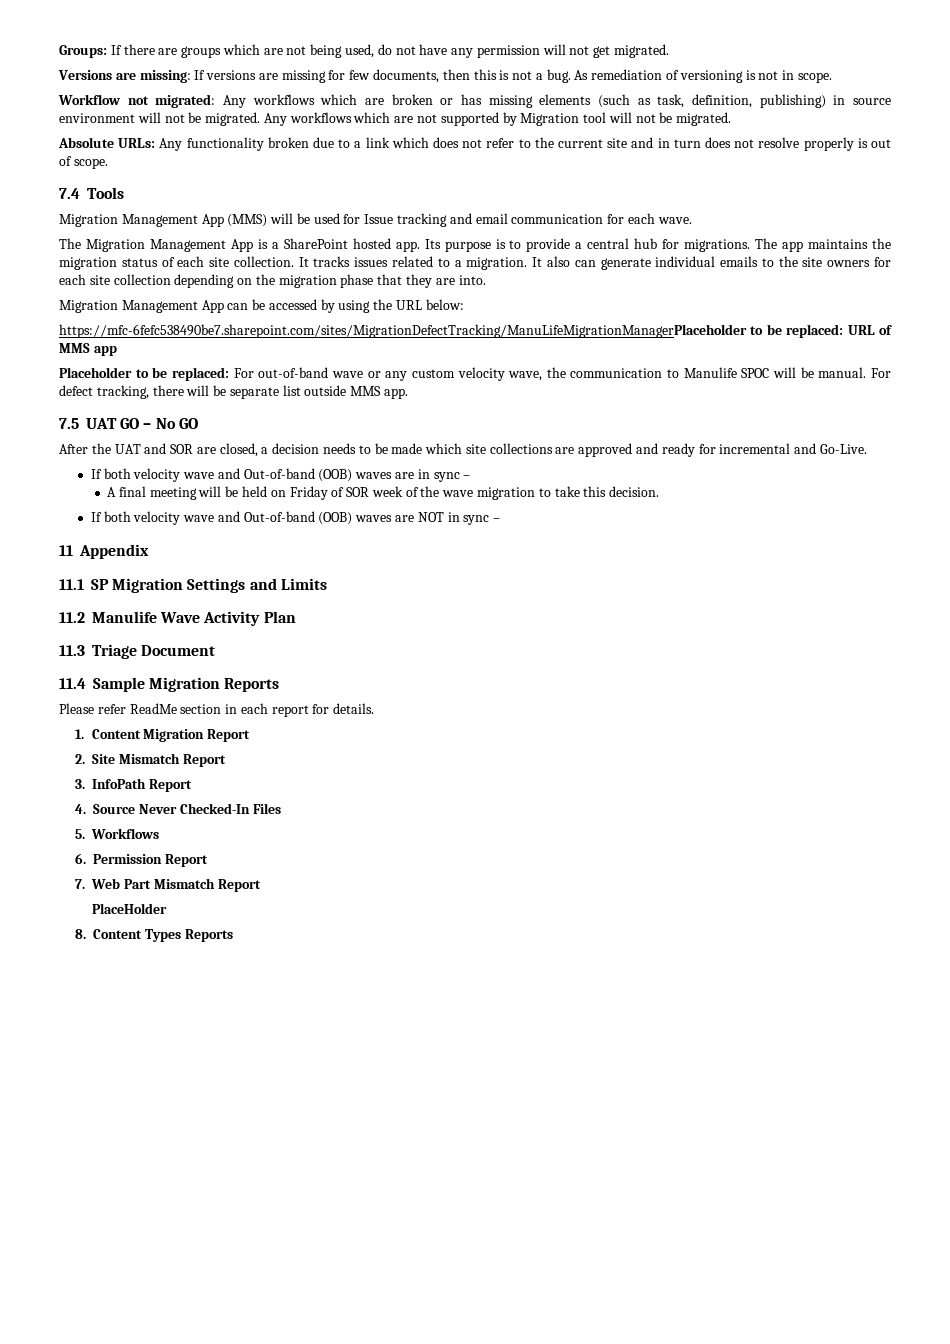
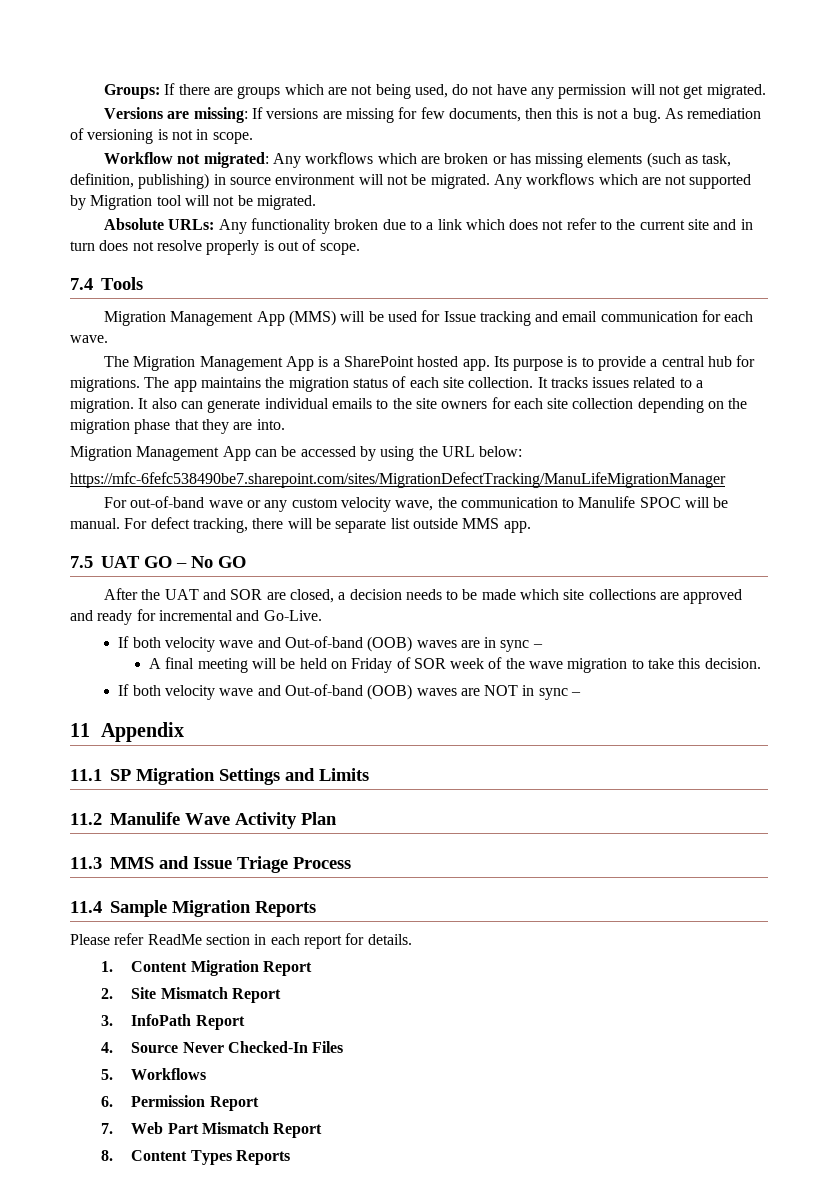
[59,324,892,338] [59,343,117,356] [59,367,229,381] https://mfc-6fefc538490be7.sharepoint.com/sites/MigrationDefectTracking/ManuLifeMigrationManagerPlaceholder to be replaced: URL of MMS app // Placeholder to be replaced: -> [70,472,726,488] https://mfc-6fefc538490be7.sharepoint.com/sites/MigrationDefectTracking/ManuLifeMigrationManager //
[92,644,216,659] Triage Document -> [110,856,351,873] MMS and Issue Triage Process
[91,903,167,914] // PlaceHolder -> (323, 1130) none

